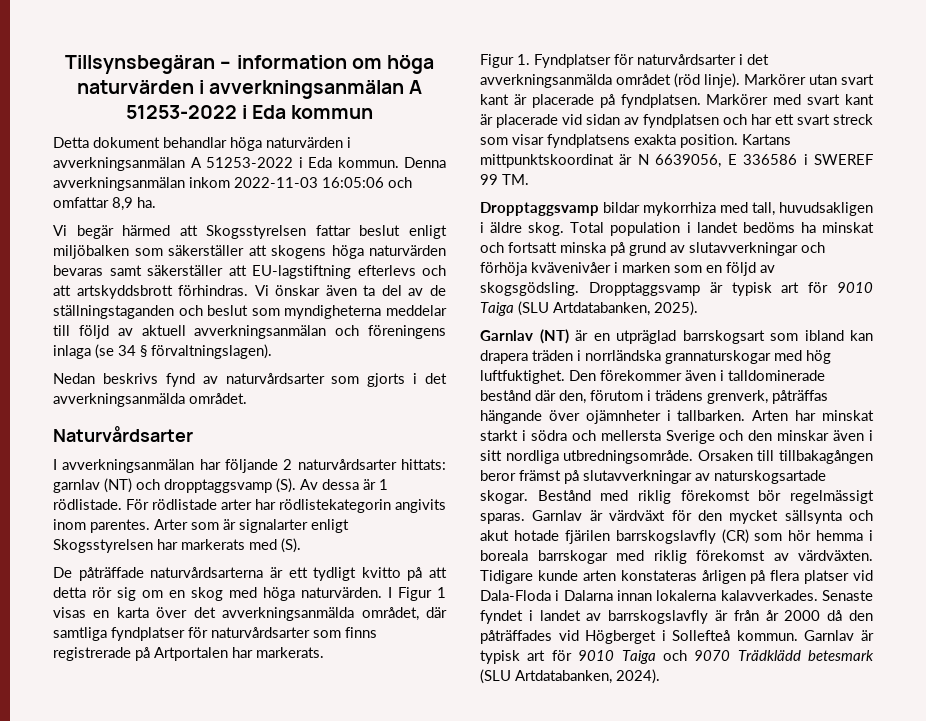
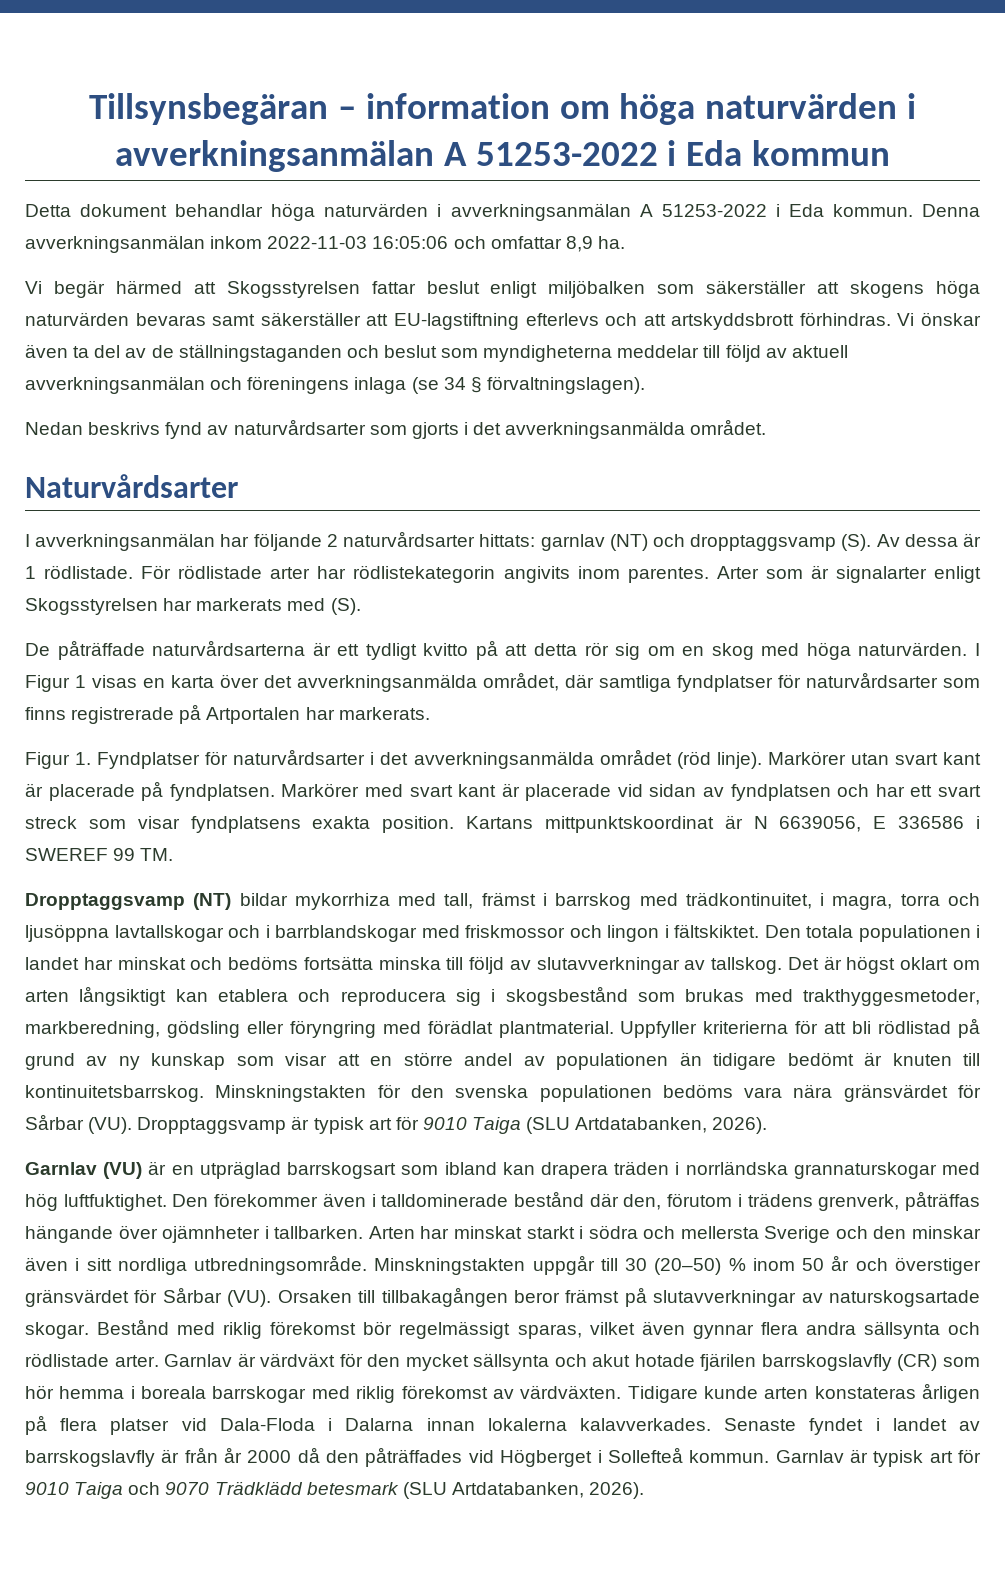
(599, 209) none -> [193,893,232,910] (NT)
[779,202,873,216] [480,222,874,236] [480,242,825,256] [480,262,775,276] [480,282,579,296] huvudsakligen i äldre skog. Total population i landet bedöms ha minskat och fortsatt minska på grund av slutavverkningar och förhöja kvävenivåer i marken som en följd av skogsgödsling. -> [481,892,981,910] [25,924,980,942] [25,956,980,974] [25,986,980,1006] [25,1018,980,1038] [25,1052,981,1070] [25,1084,981,1102] [25,1114,133,1134] främst i barrskog med trädkontinuitet, i magra, torra och ljusöppna lavtallskogar och i barrblandskogar med friskmossor och lingon i fältskiktet. Den totala populationen i landet har minskat och bedöms fortsätta minska till följd av slutavverkningar av tallskog. Det är högst oklart om arten långsiktigt kan etablera och reproducera sig i skogsbestånd som brukas med trakthyggesmetoder, markberedning, gödsling eller föryngring med förädlat plantmaterial. Uppfyller kriterierna för att bli rödlistad på grund av ny kunskap som visar att en större andel av populationen än tidigare bedömt är knuten till kontinuitetsbarrskog. Minskningstakten för den svenska populationen bedöms vara nära gränsvärdet för Sårbar (VU).
[654,301,698,316] [480,329,569,344] 2025). // Garnlav (NT) -> [712,1117,768,1134] [25,1162,143,1179] 2026). // Garnlav (VU)
(694, 457) none -> [374,1255,981,1275] [25,1287,272,1307] Minskningstakten uppgår till 30 (20–50) % inom 50 år och överstiger gränsvärdet för Sårbar (VU).
[480,513,525,524] sparas. -> [517,1321,980,1339] [25,1353,159,1367] sparas, vilket även gynnar flera andra sällsynta och rödlistade arter.
[616,669,660,684] 2024). -> [589,1482,645,1499] 2026).

